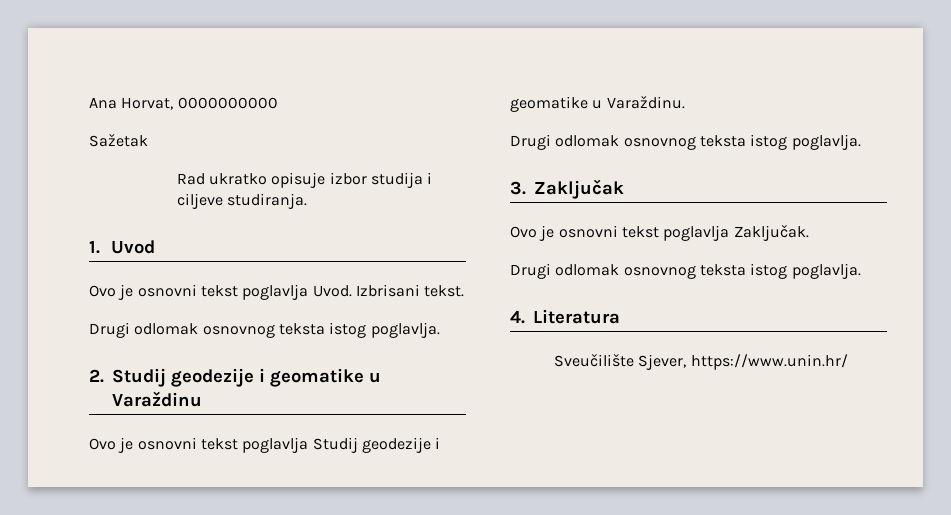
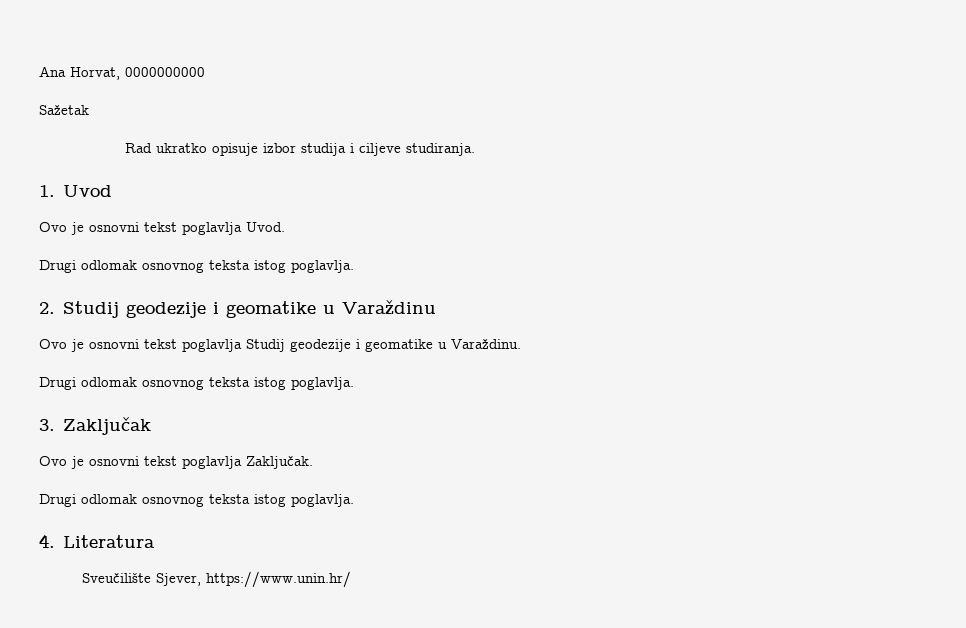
[355,284,465,297] Izbrisani tekst. -> (285, 227) none

